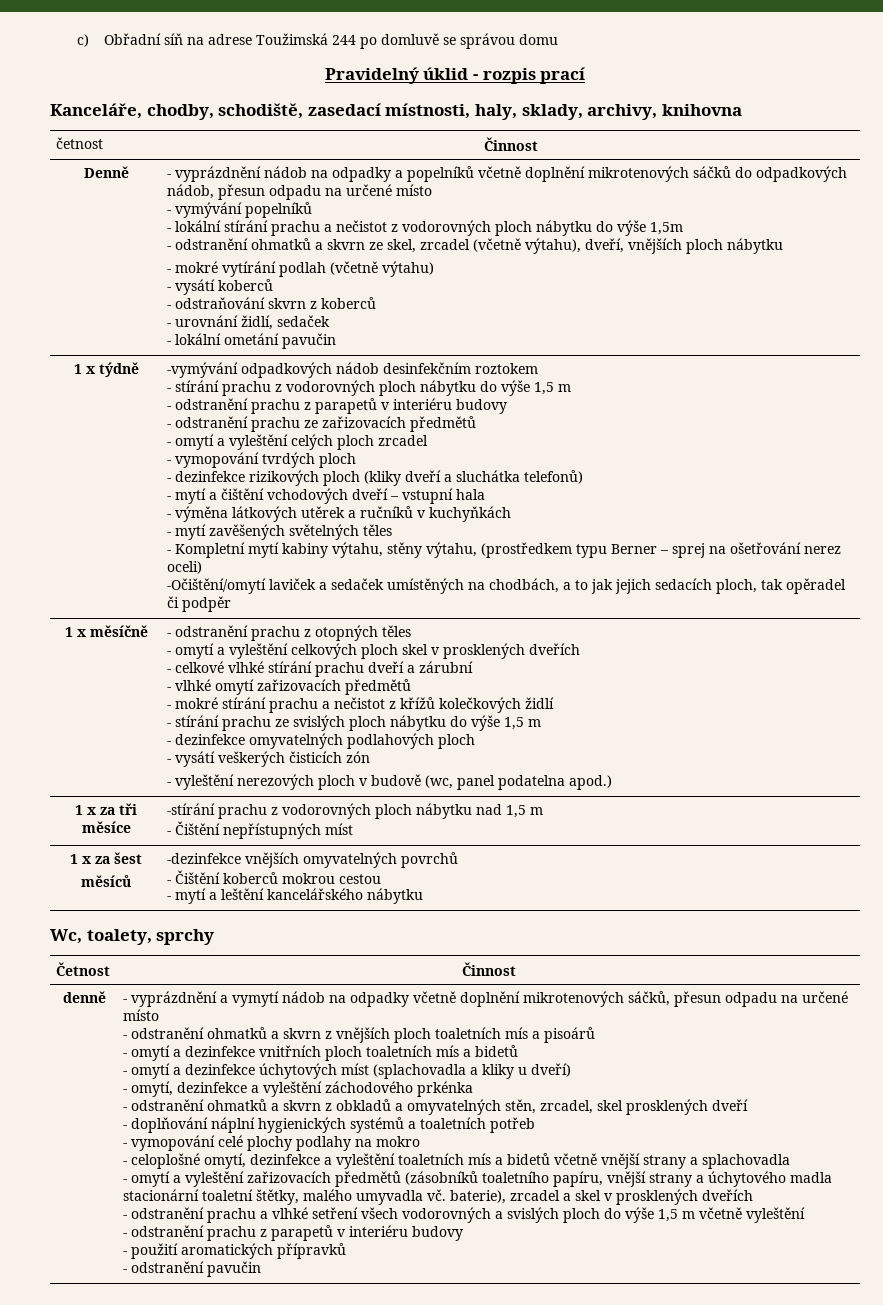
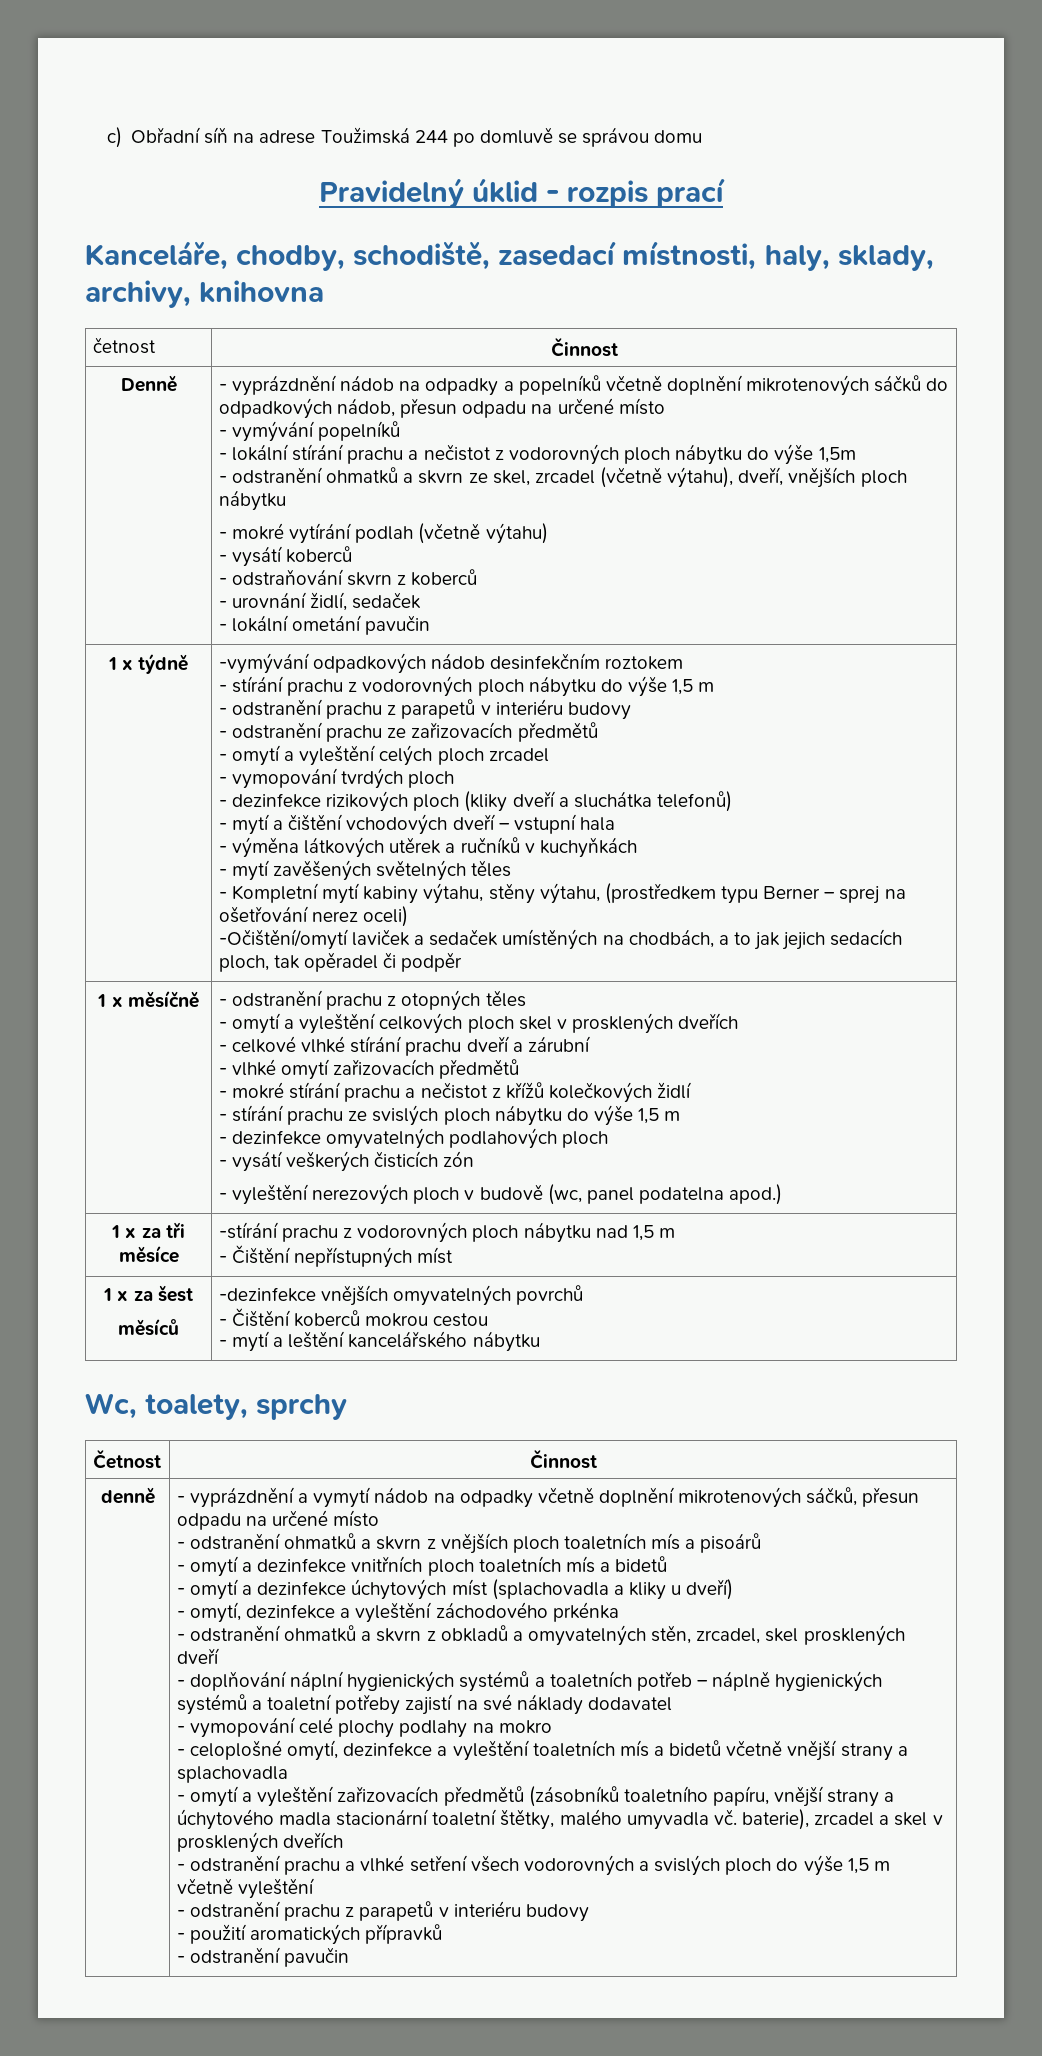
(536, 1125) none -> [696,1671,883,1692] [176,1694,672,1715] – náplně hygienických systémů a toaletní potřeby zajistí na své náklady dodavatel

